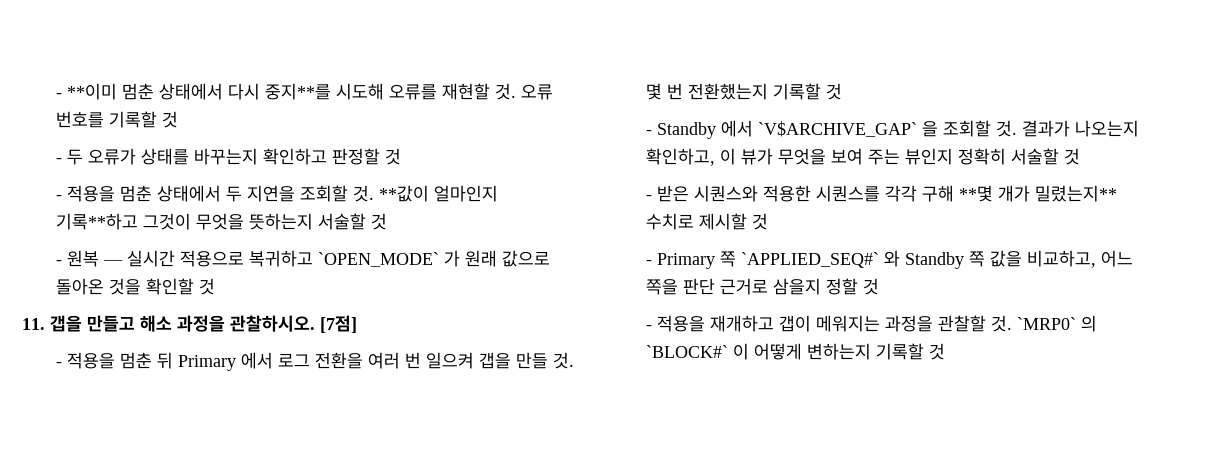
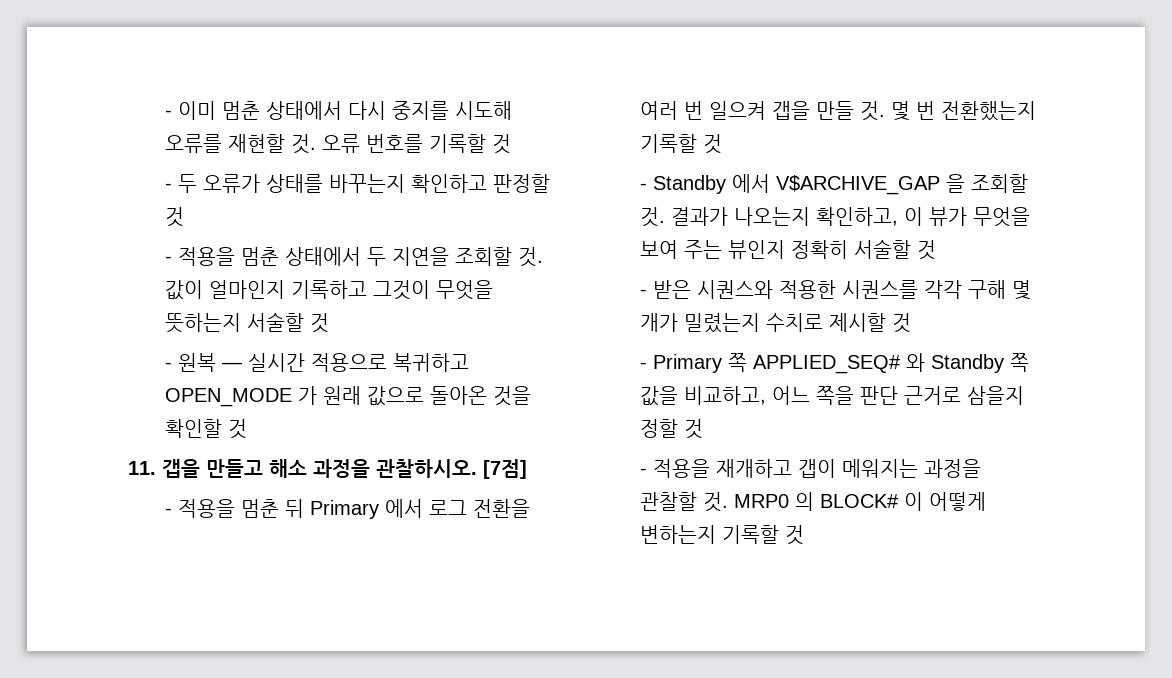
[56,83,118,100] - **이미 -> [165,101,217,120] - 이미
[265,83,332,100] 중지**를 -> [392,101,450,120] 중지를
[379,185,499,202] [56,213,139,230] **값이 얼마인지 기록**하고 -> [165,280,368,300] 값이 얼마인지 기록하고
[318,252,440,267] `OPEN_MODE` -> [165,388,293,407] OPEN_MODE
[758,121,918,137] `V$ARCHIVE_GAP` -> [776,175,941,195] V$ARCHIVE_GAP
[959,185,1118,202] **몇 개가 밀렸는지** -> [1012,280,1032,300] [640,313,761,333] 몇 개가 밀렸는지
[741,252,880,268] `APPLIED_SEQ#` -> [753,355,902,374] APPLIED_SEQ#
[1017,315,1098,332] [646,345,729,358] `MRP0` 의 `BLOCK#` -> [734,492,900,511] MRP0 의 BLOCK#

